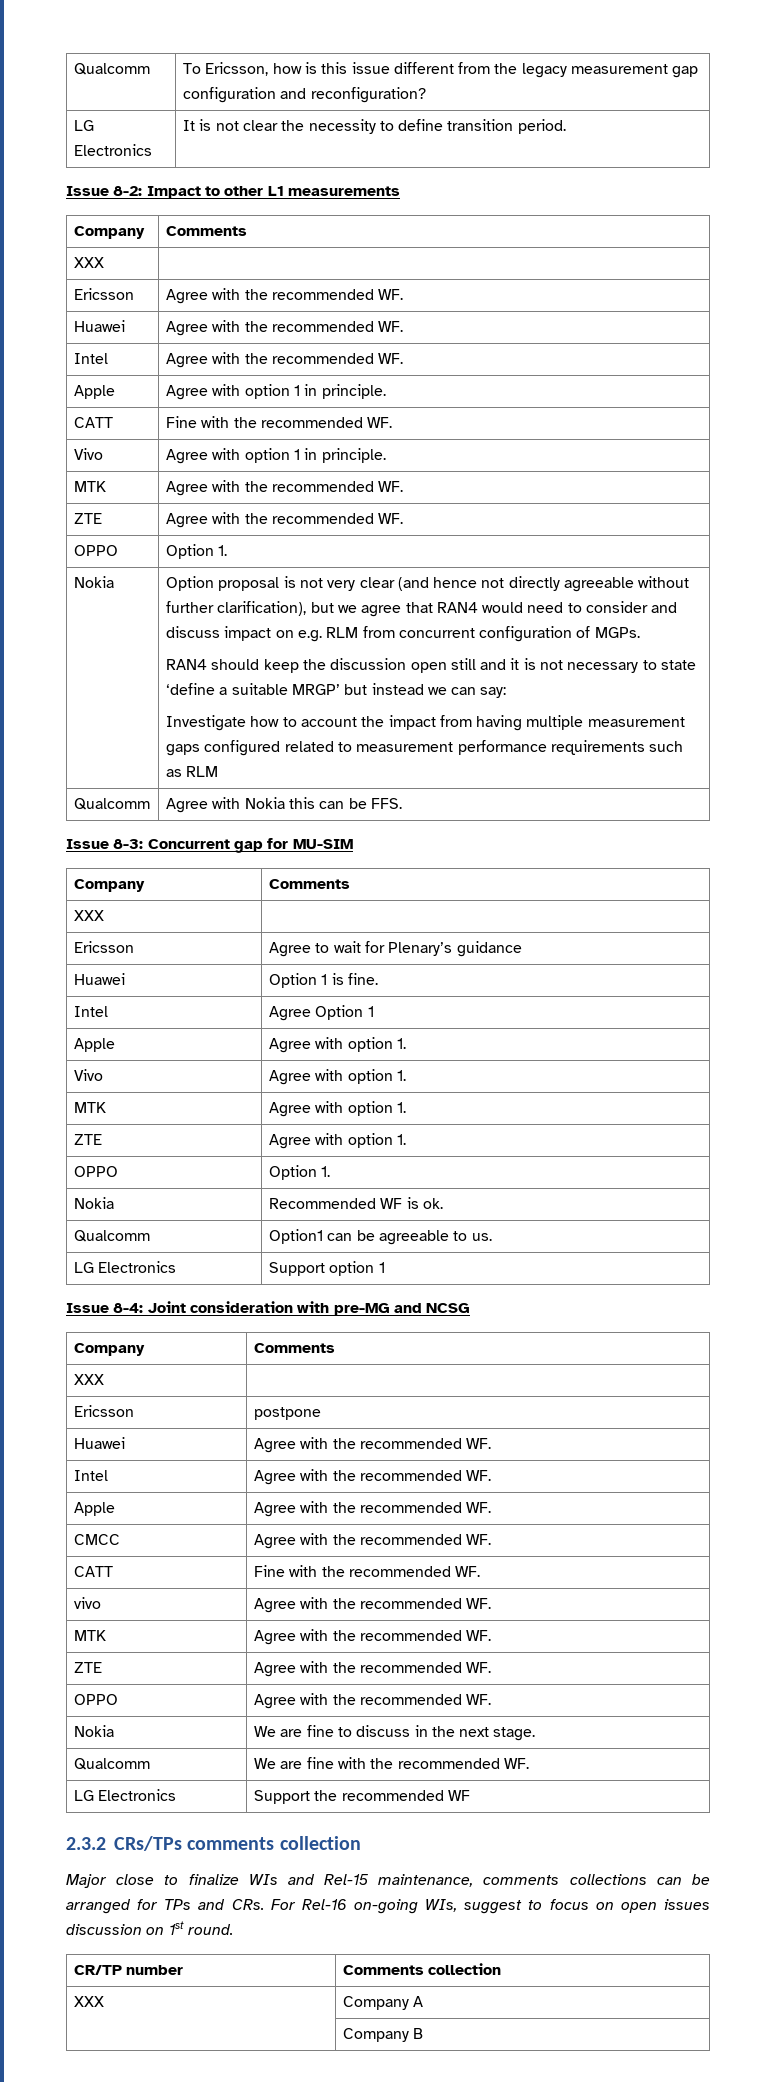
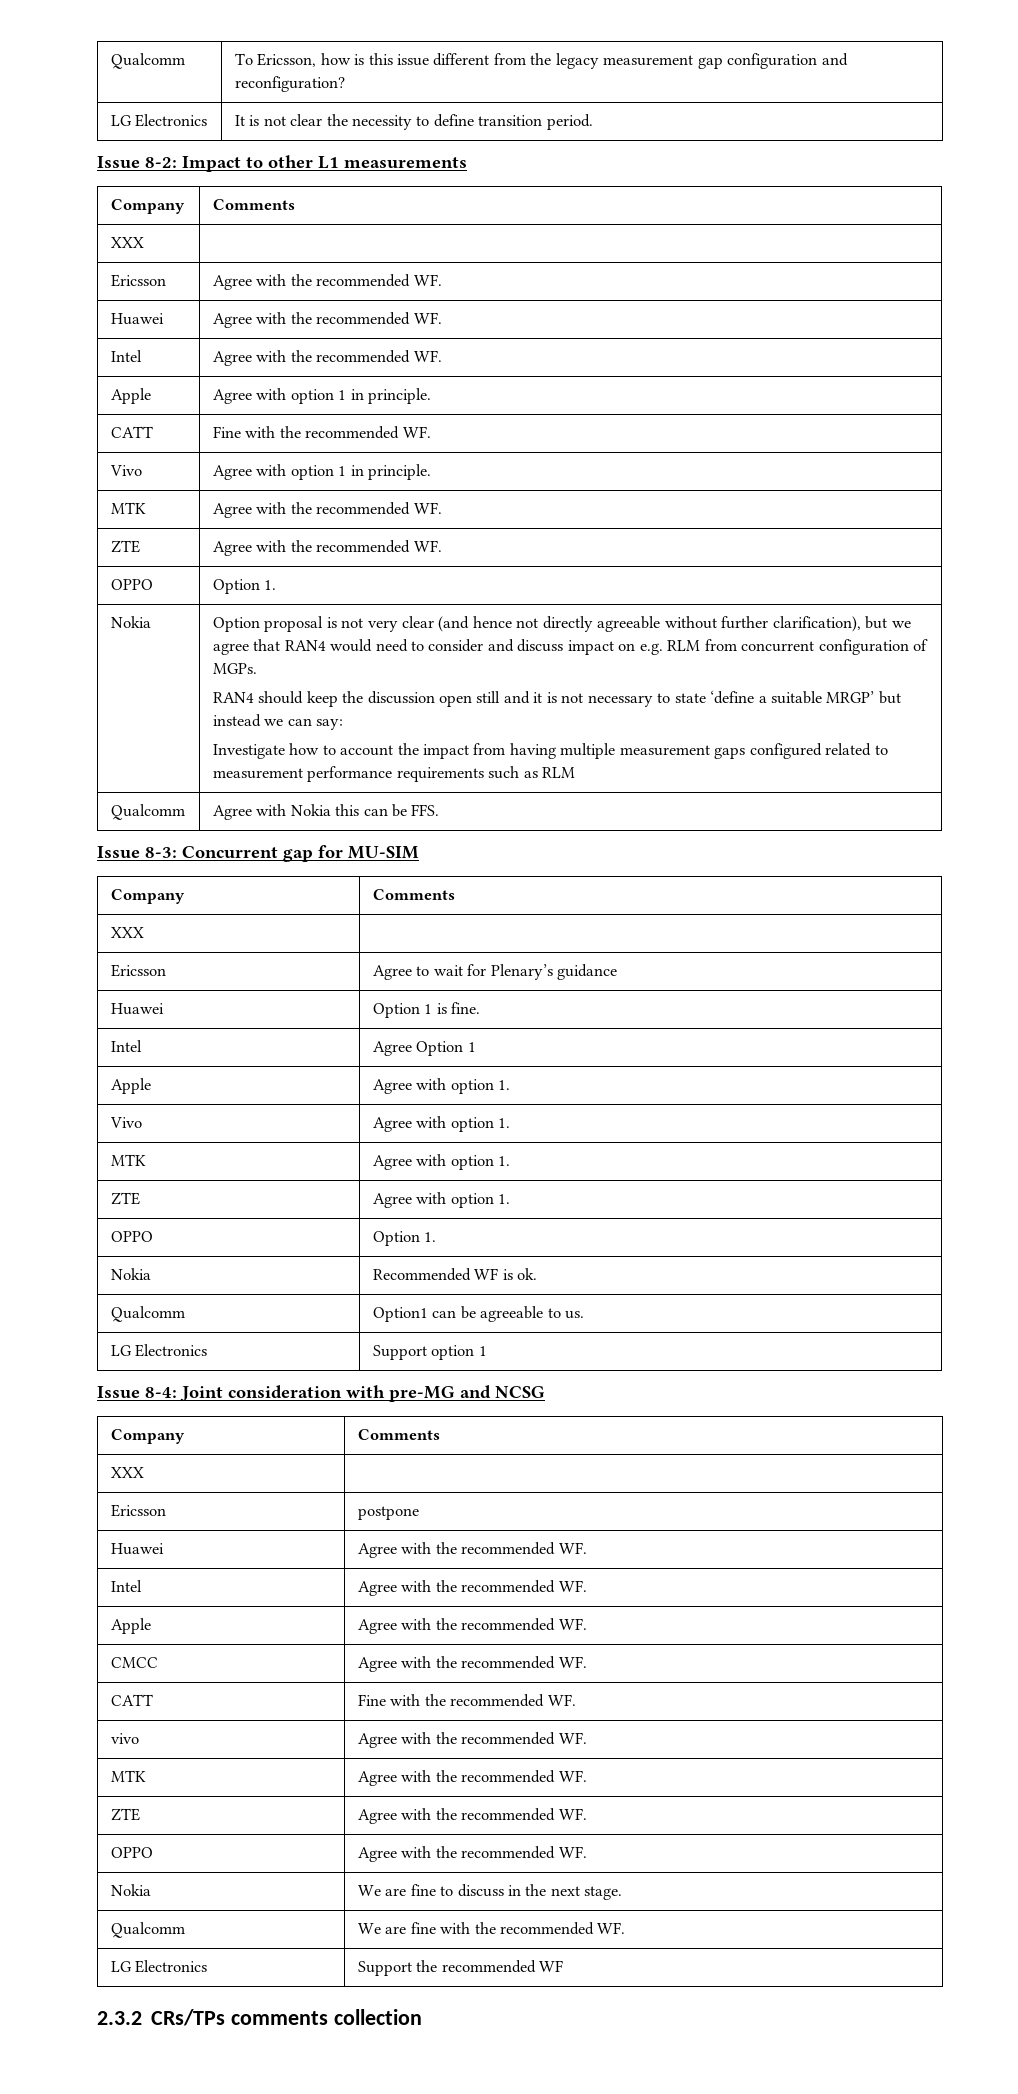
[66,1874,710,1888] [66,1899,710,1914] [66,1921,233,1935] [73,1965,184,1975] [342,1963,502,1975] [73,1996,104,2007] [342,1996,424,2010] [342,2028,424,2042] // Major close to finalize WIs and Rel-15 maintenance, comments collections can be arranged for TPs and CRs. For Rel-16 on-going WIs, suggest to focus on open issues discussion on 1st round. // CR/TP number | Comments collection // XXX | Company A // | Company B -> (422, 2017) none

